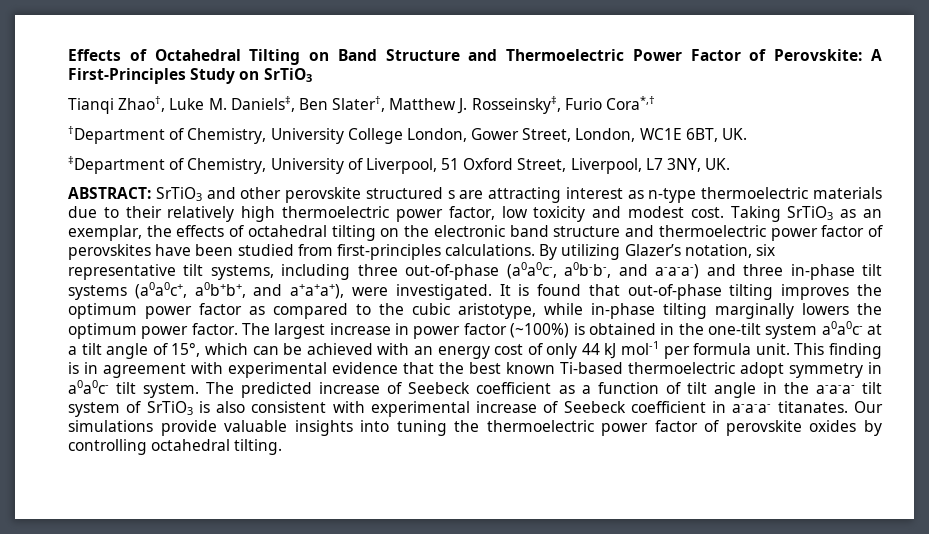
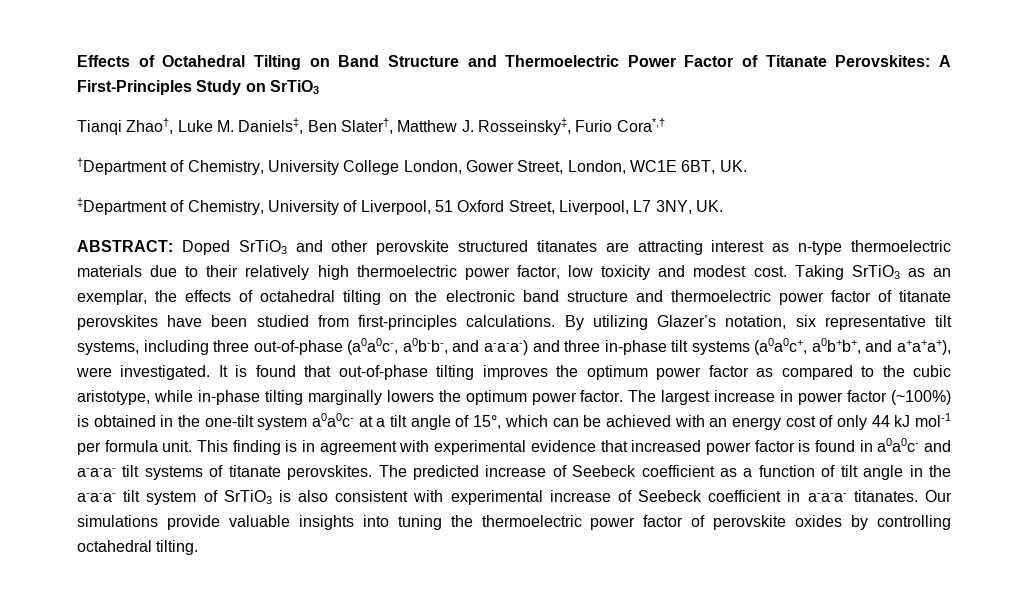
[774,49,863,61] Perovskite: -> [765,55,931,67] Titanate Perovskites:
(151, 193) none -> [181,240,230,255] Doped
[447,190,455,199] s -> [536,240,597,252] titanates
(884, 231) none -> [899,290,951,302] titanate
[439,362,882,378] [68,380,200,398] the best known Ti-based thermoelectric adopt symmetry in a0a0c- tilt system. -> [631,438,952,455] [77,465,373,480] increased power factor is found in a0a0c- and a-a-a- tilt systems of titanate perovskites.

